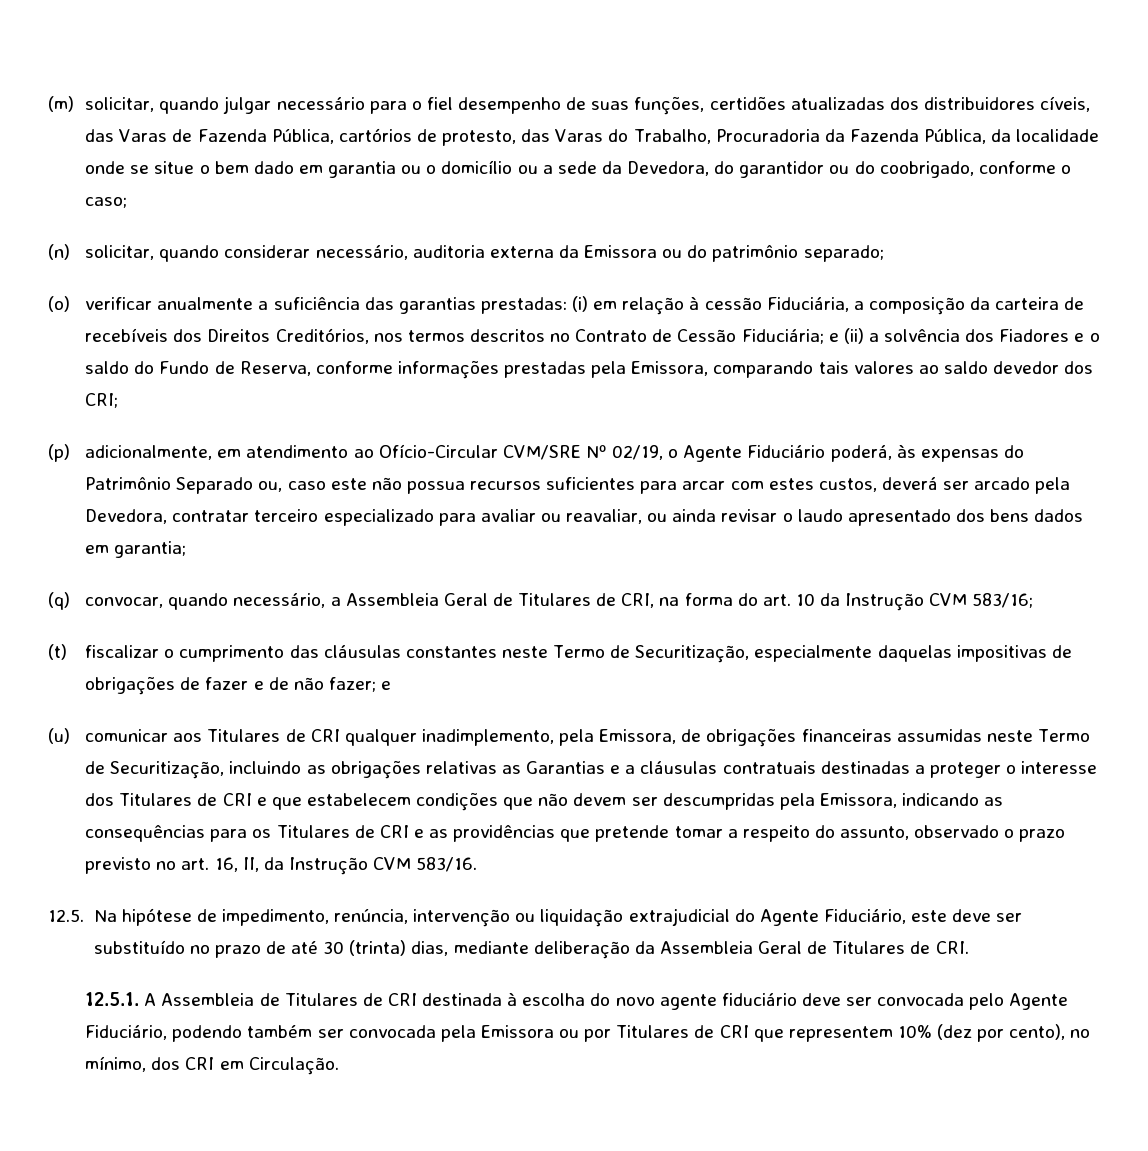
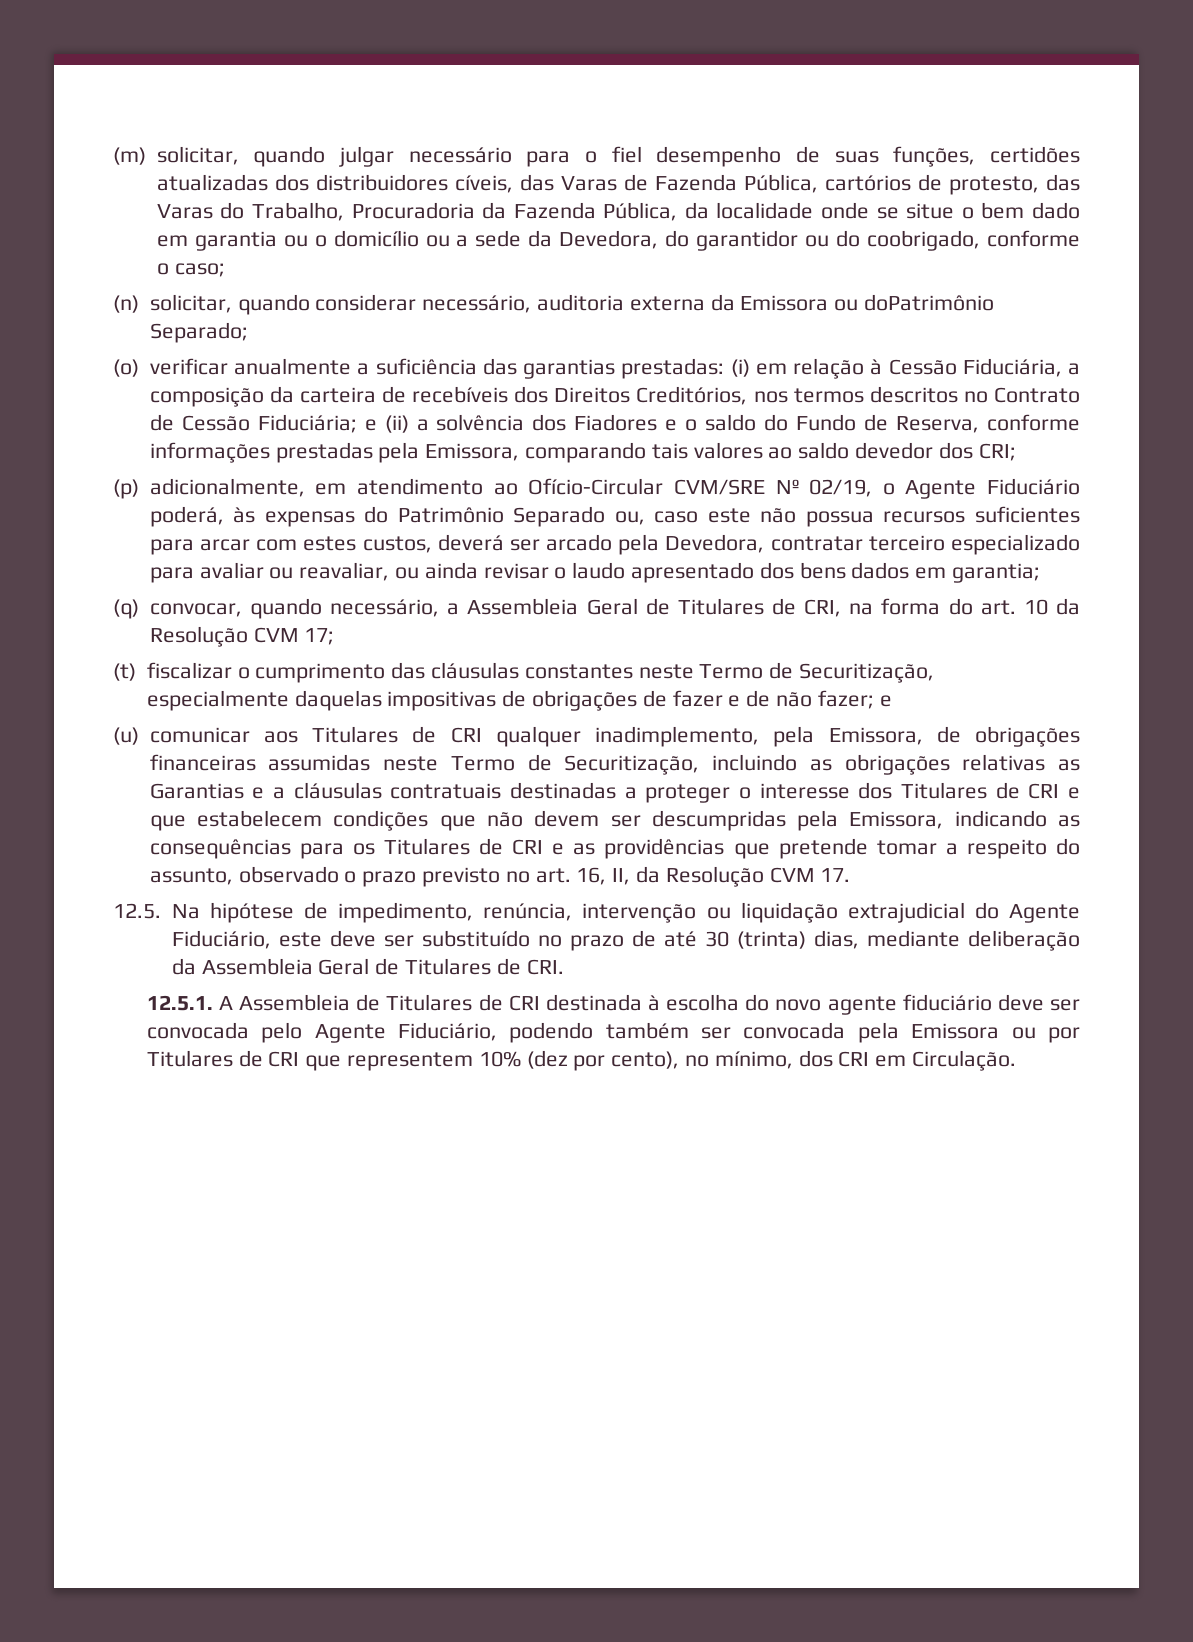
[687,245,884,262] do patrimônio separado; -> [863,294,994,311] [149,322,248,343] doPatrimônio Separado;
[704,297,762,310] cessão -> [888,359,957,375] Cessão
[845,593,1034,611] Instrução CVM 583/16; -> [149,626,335,647] Resolução CVM 17;
[288,857,478,875] Instrução CVM 583/16. -> [665,866,851,887] Resolução CVM 17.

